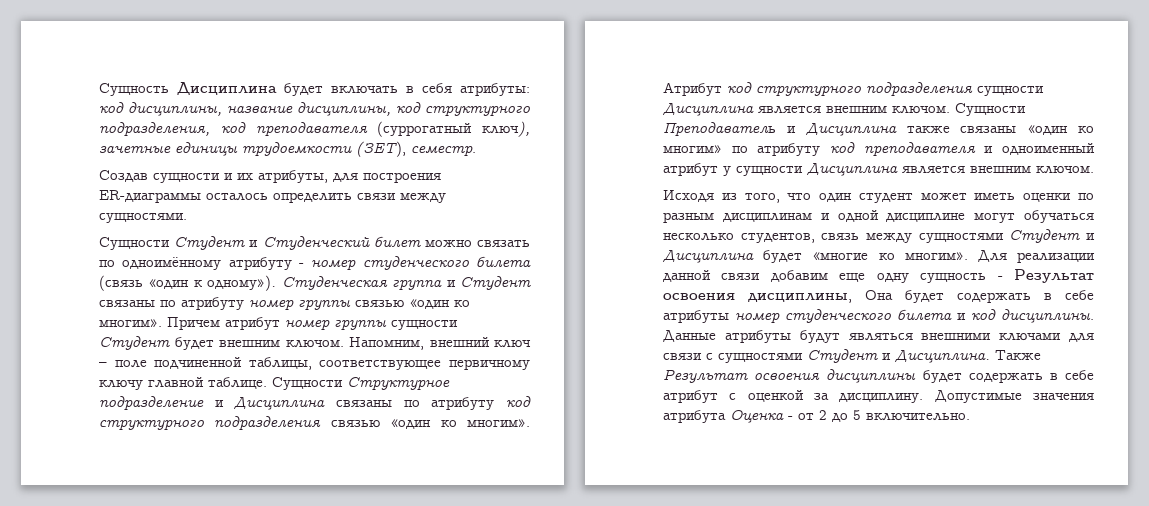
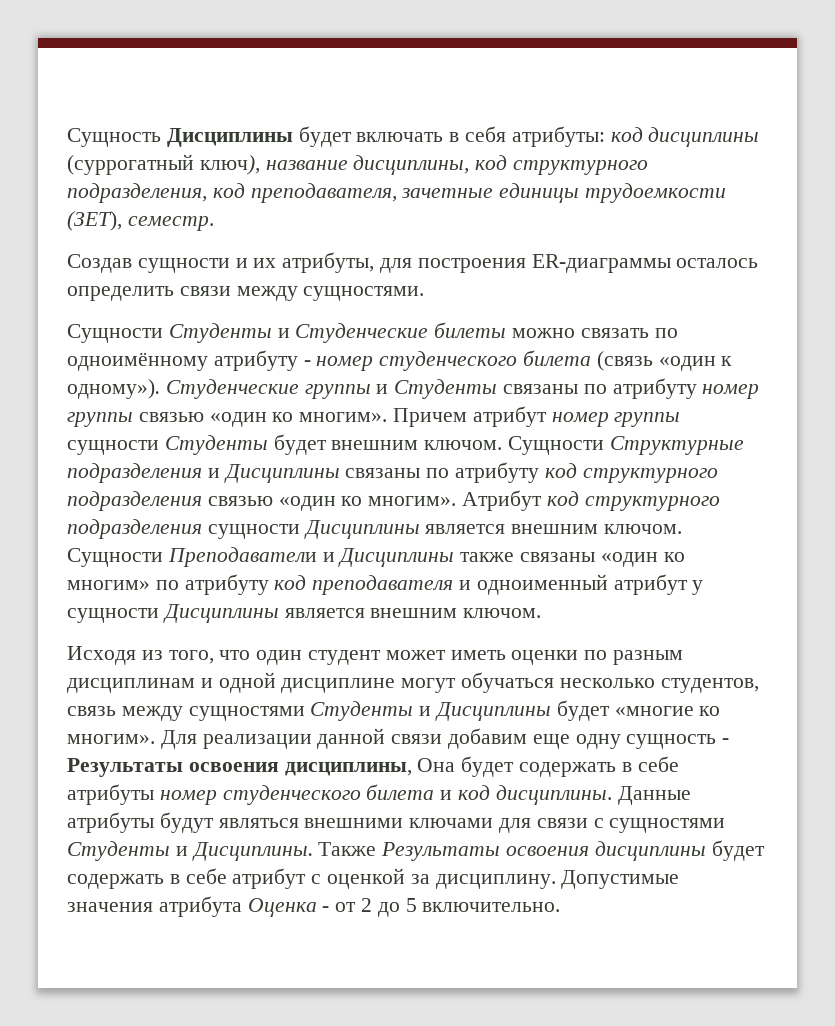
[177,82,277,95] Дисциплина -> [166,128,293,147] Дисциплины
[128,102,222,116] дисциплины, -> [648,127,760,147] [67,154,260,175] дисциплины (суррогатный ключ),
[255,121,530,137] преподавателя (суррогатный ключ), -> [250,183,397,203] преподавателя,
[174,236,421,250] Студент и Студенческий билет -> [168,322,507,343] Студенты и Студенческие билеты
[281,276,531,290] Студенческая группа и Студент -> [165,379,498,399] Студенческие группы и Студенты
[99,336,170,350] Студент -> [164,435,268,455] Студенты
[349,337,531,350] [99,357,530,370] [99,377,450,390] [99,396,326,410] Напомним, внешний ключ – поле подчиненной таблицы, соответствующее первичному ключу главной таблице. Сущности Структурное подразделение и Дисциплина -> [508,436,744,455] [67,463,340,483] Сущности Структурные подразделения и Дисциплины
[662,102,754,116] Дисциплина -> [303,520,420,539] Дисциплины
[663,122,897,136] Преподаватель и Дисциплина -> [167,547,455,567] Преподаватели и Дисциплины
[806,162,898,176] Дисциплина -> [162,604,279,623] Дисциплины
[1009,229,1095,243] [662,249,754,263] Студент и Дисциплина -> [310,701,552,721] Студенты и Дисциплины
[1014,269,1094,283] Результат -> [67,758,183,777] Результаты
[807,349,1041,363] [663,369,748,383] Студент и Дисциплина. Также Результат -> [67,841,501,861] Студенты и Дисциплины. Также Результаты

